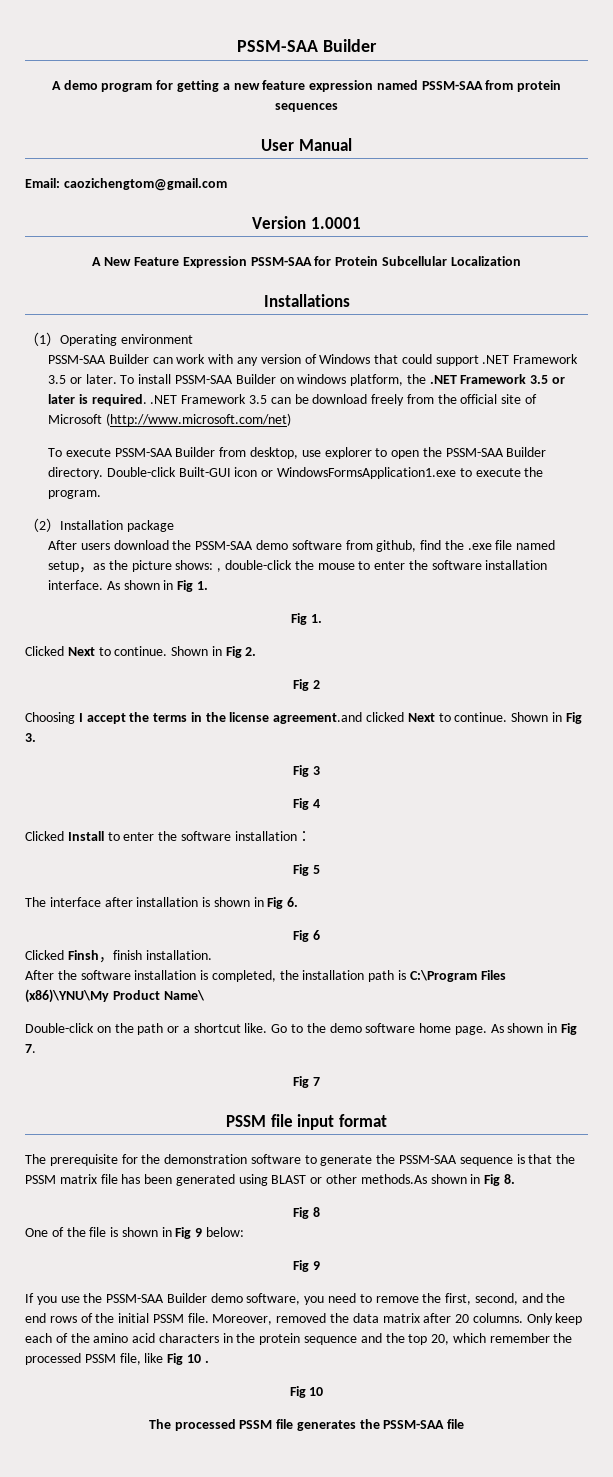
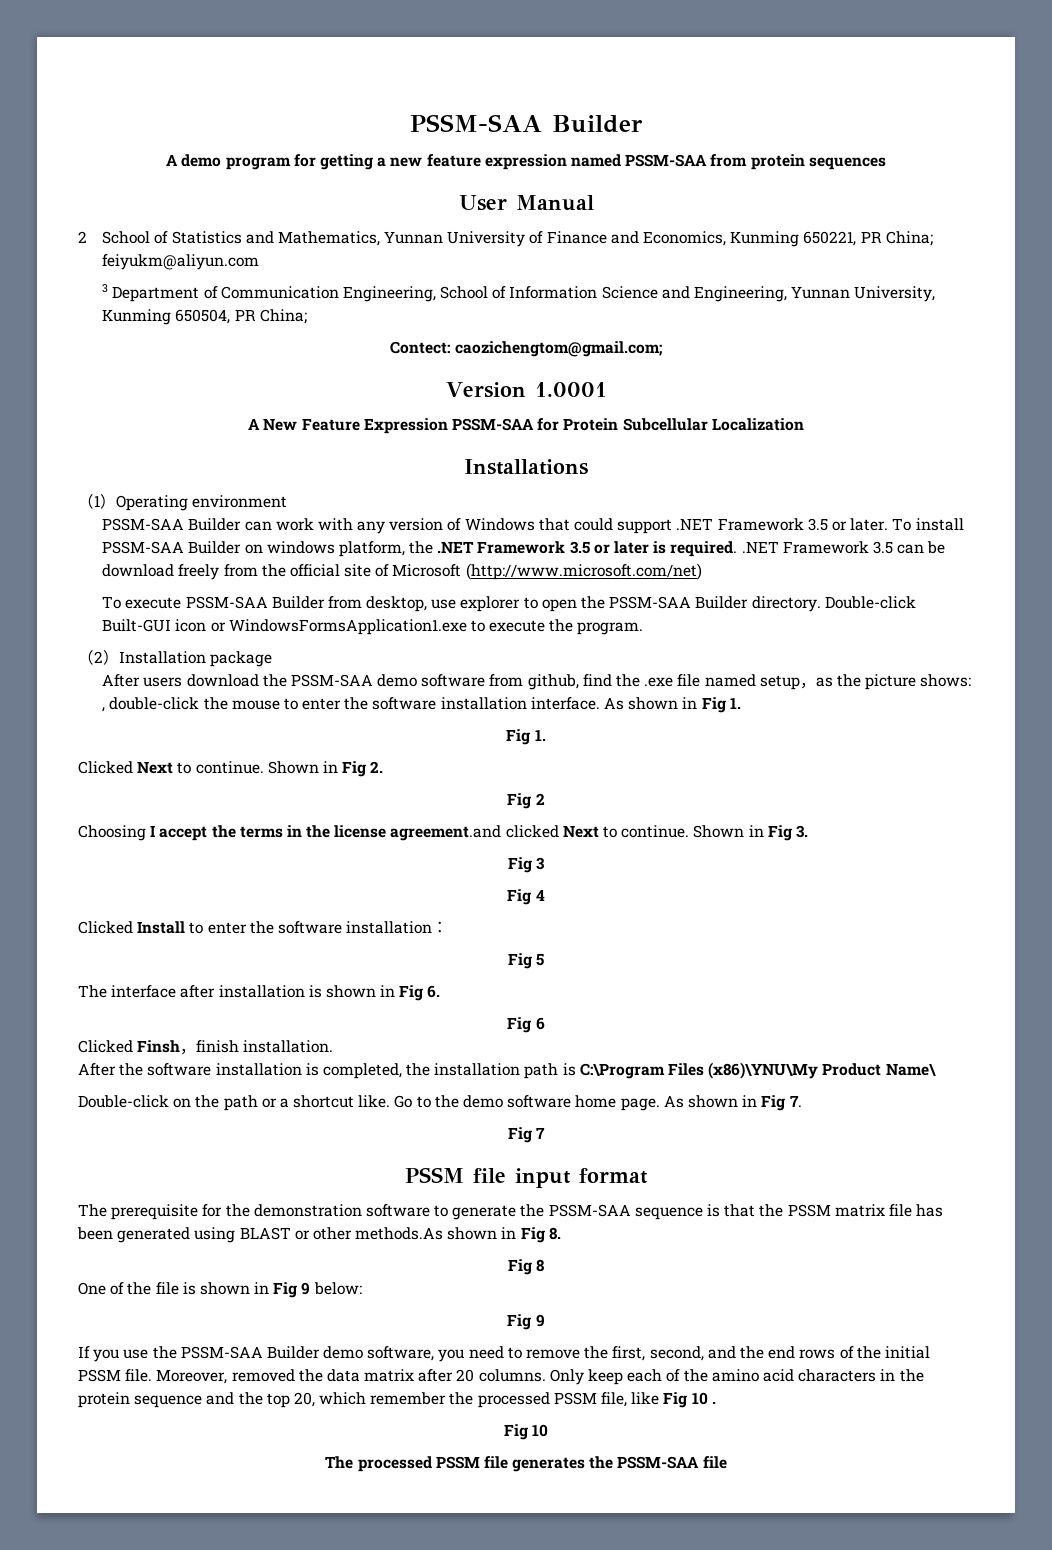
[25,178,227,191] Email: caozichengtom@gmail.com -> [78,231,933,247] [102,254,260,270] [102,284,936,302] [102,309,307,325] [390,341,662,357] 2 School of Statistics and Mathematics, Yunnan University of Finance and Economics, Kunming 650221, PR China; feiyukm@aliyun.com // 3 Department of Communication Engineering, School of Information Science and Engineering, Yunnan University, Kunming 650504, PR China; // Contect: caozichengtom@gmail.com;

